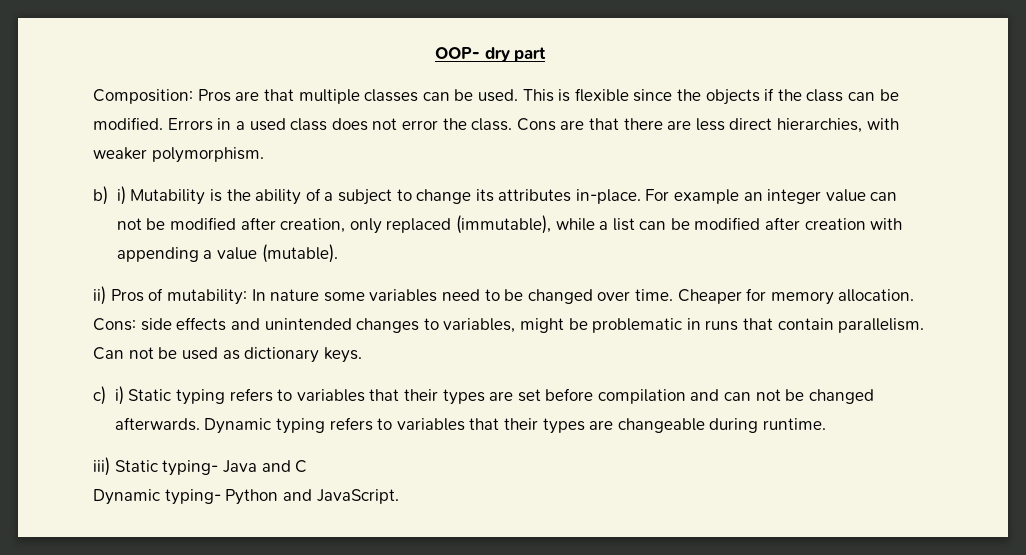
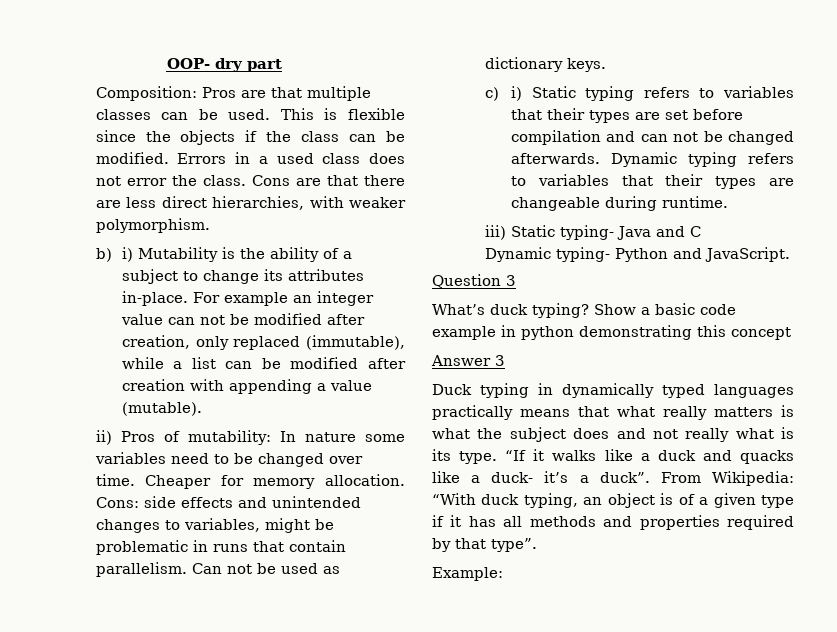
(399, 496) none -> [432,274,516,288] [432,303,736,318] [432,325,791,340] [431,355,505,366] [432,383,794,398] [432,405,794,420] [432,427,794,442] [432,449,794,464] [432,471,794,486] [432,493,795,508] [432,515,794,530] [432,538,537,552] [432,567,503,581] // Question 3 // What’s duck typing? Show a basic code example in python demonstrating this concept // Answer 3 // Duck typing in dynamically typed languages practically means that what really matters is what the subject does and not really what is its type. “If it walks like a duck and quacks like a duck- it’s a duck”. From Wikipedia: “With duck typing, an object is of a given type if it has all methods and properties required by that type”. // Example:

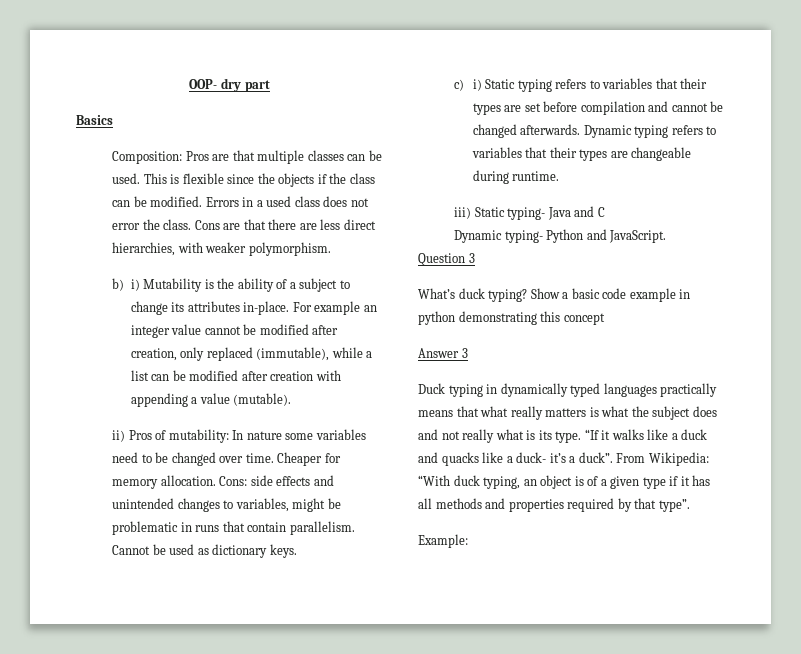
(282, 65) none -> [76,115,113,125] // Basics
[167,315,225,325] can not -> [204,326,241,335] cannot
[191,563,252,574] Can not -> [112,545,151,555] Cannot
[640,132,699,142] can not -> [671,103,708,112] cannot

